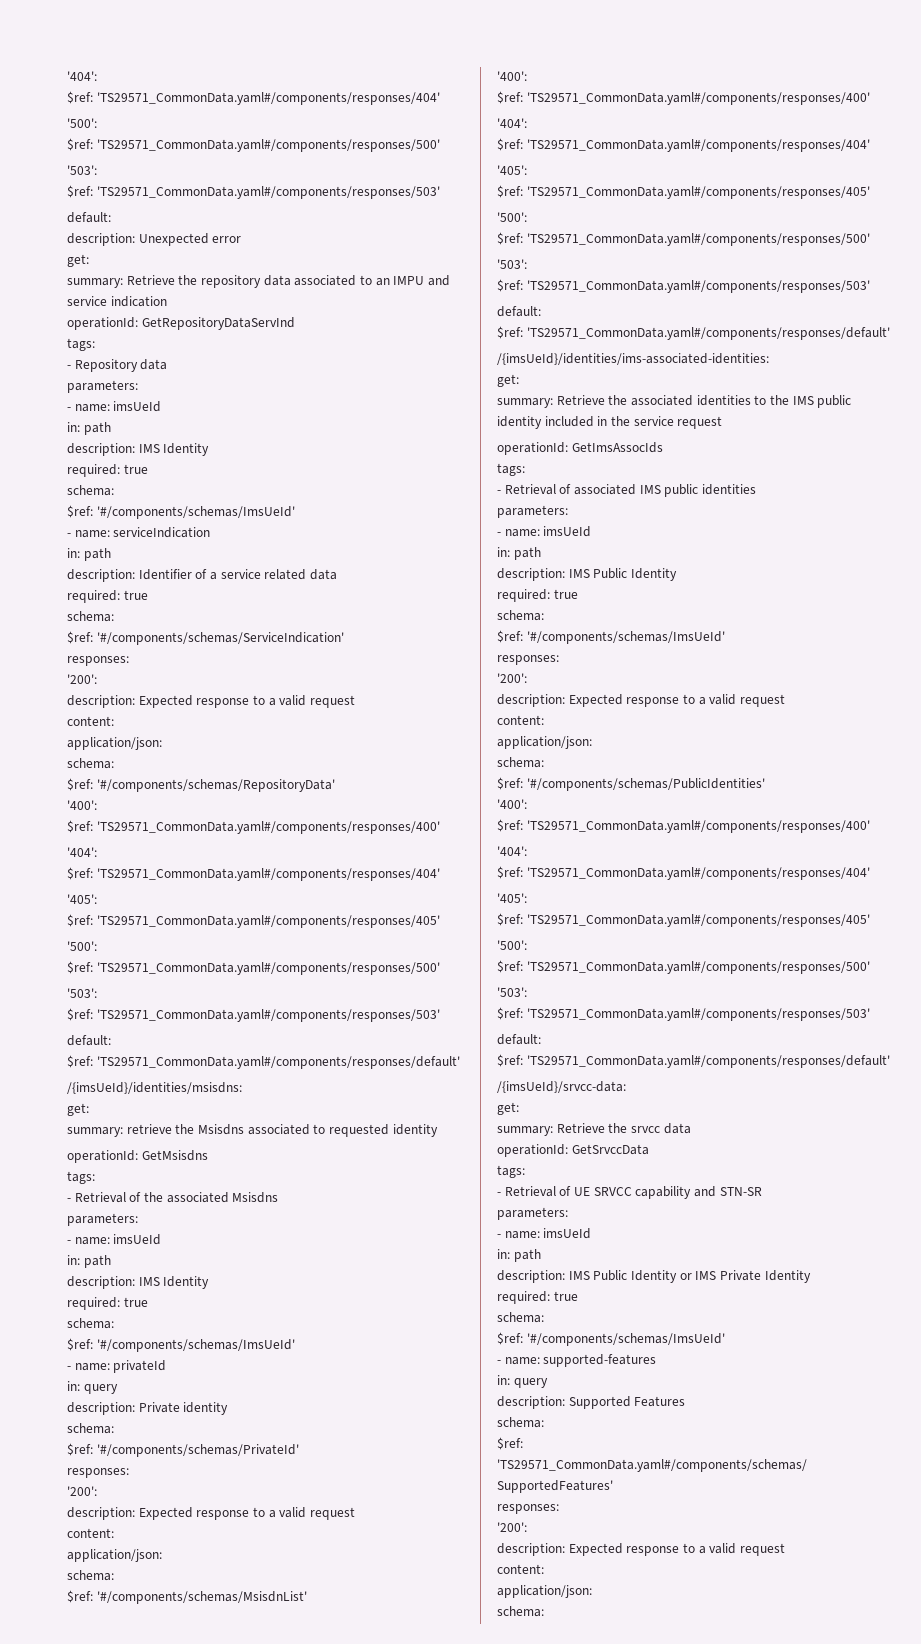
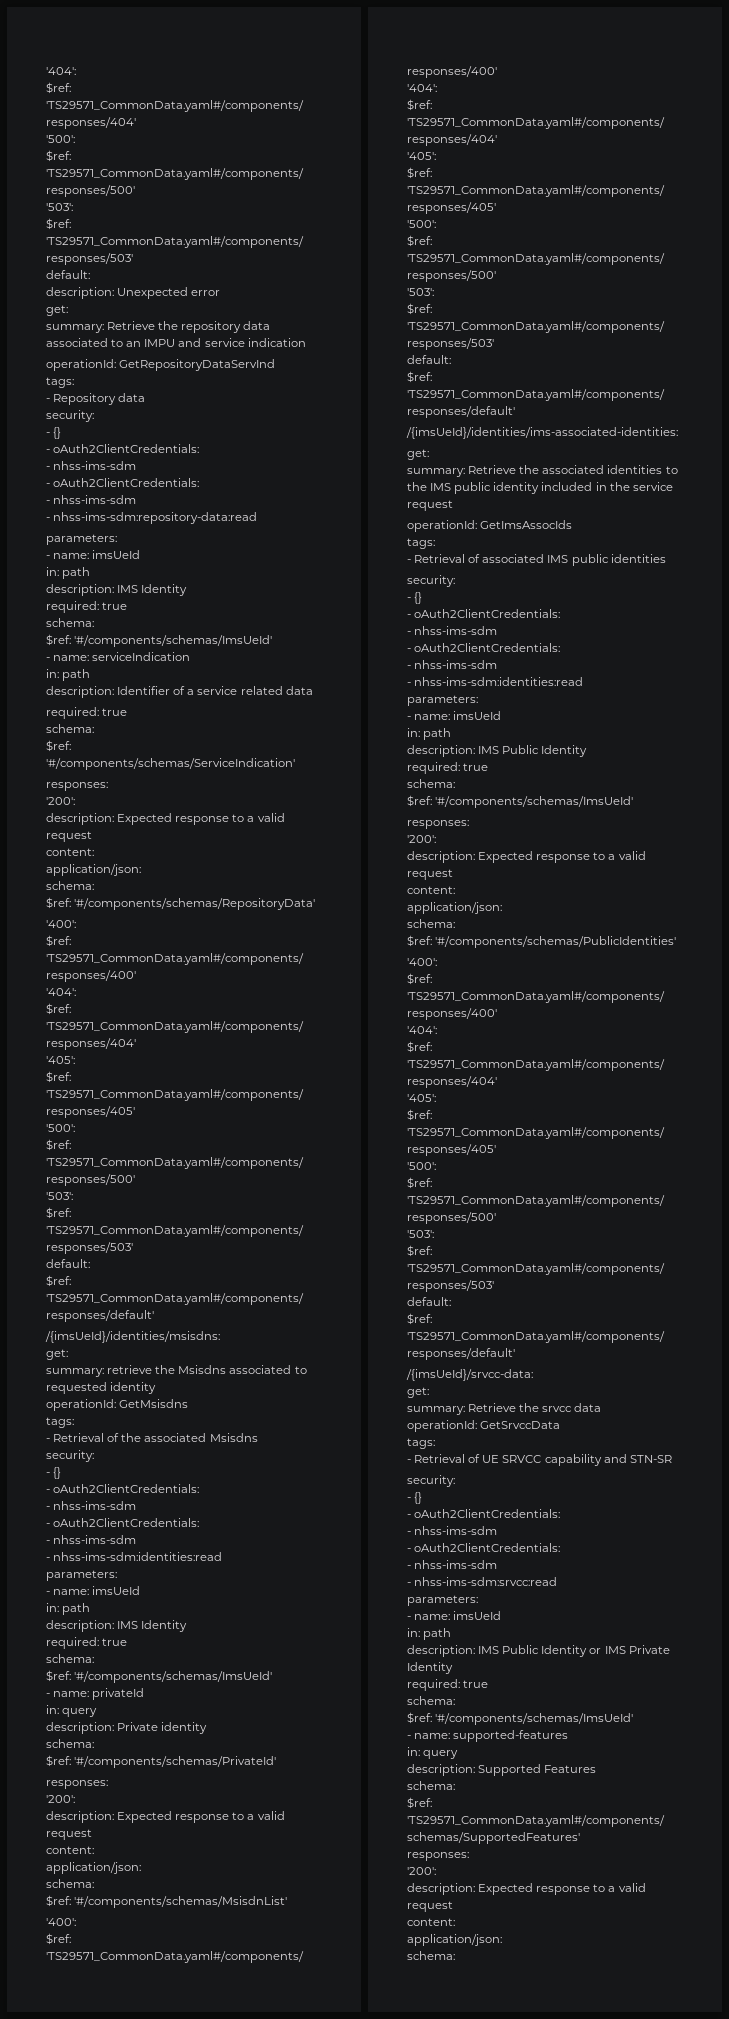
(168, 364) none -> [46,410,94,422] [46,427,62,439] [46,444,200,453] [46,461,137,470] [46,478,200,487] [46,495,137,504] [46,512,258,524] // security: // - {} // - oAuth2ClientCredentials: // - nhss-ims-sdm // - oAuth2ClientCredentials: // - nhss-ims-sdm // - nhss-ims-sdm:repository-data:read
(279, 1197) none -> [46,1450,94,1462] [46,1467,62,1479] [46,1484,200,1493] [46,1501,137,1510] [46,1518,200,1527] [46,1535,137,1544] [46,1552,223,1561] // security: // - {} // - oAuth2ClientCredentials: // - nhss-ims-sdm // - oAuth2ClientCredentials: // - nhss-ims-sdm // - nhss-ims-sdm:identities:read
(756, 489) none -> [407,575,455,587] [407,592,423,604] [407,609,561,618] [407,626,498,635] [407,643,561,652] [407,660,498,669] [407,677,584,686] // security: // - {} // - oAuth2ClientCredentials: // - nhss-ims-sdm // - oAuth2ClientCredentials: // - nhss-ims-sdm // - nhss-ims-sdm:identities:read
(762, 1191) none -> [407,1475,455,1487] [407,1492,423,1504] [407,1509,561,1518] [407,1526,498,1535] [407,1543,561,1552] [407,1560,498,1569] [407,1577,558,1586] // security: // - {} // - oAuth2ClientCredentials: // - nhss-ims-sdm // - oAuth2ClientCredentials: // - nhss-ims-sdm // - nhss-ims-sdm:srvcc:read

